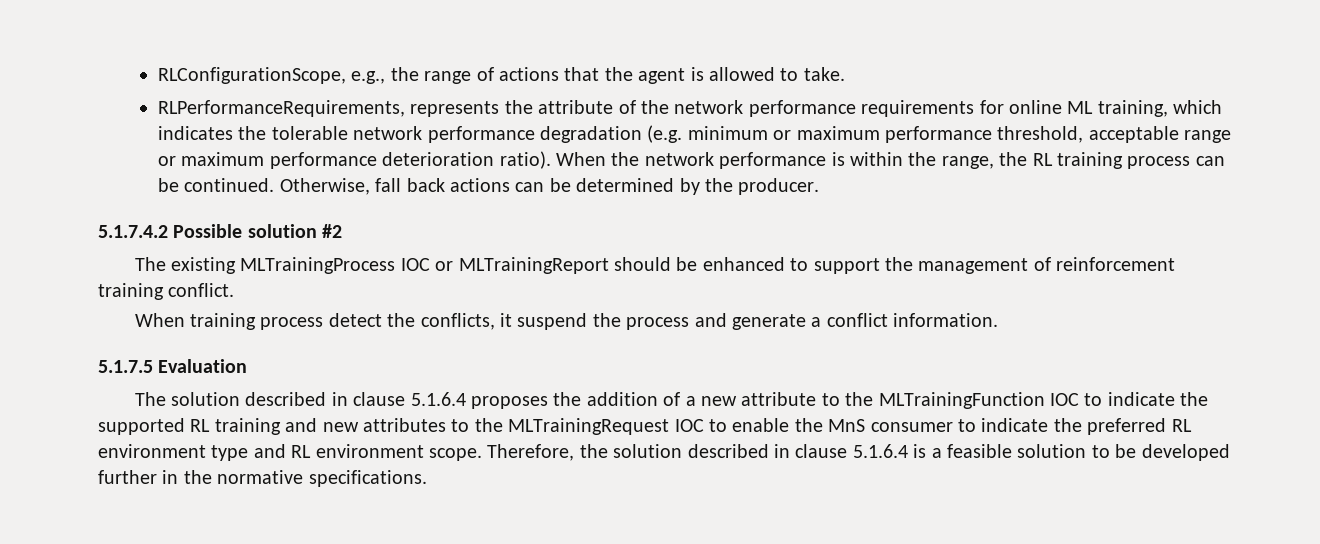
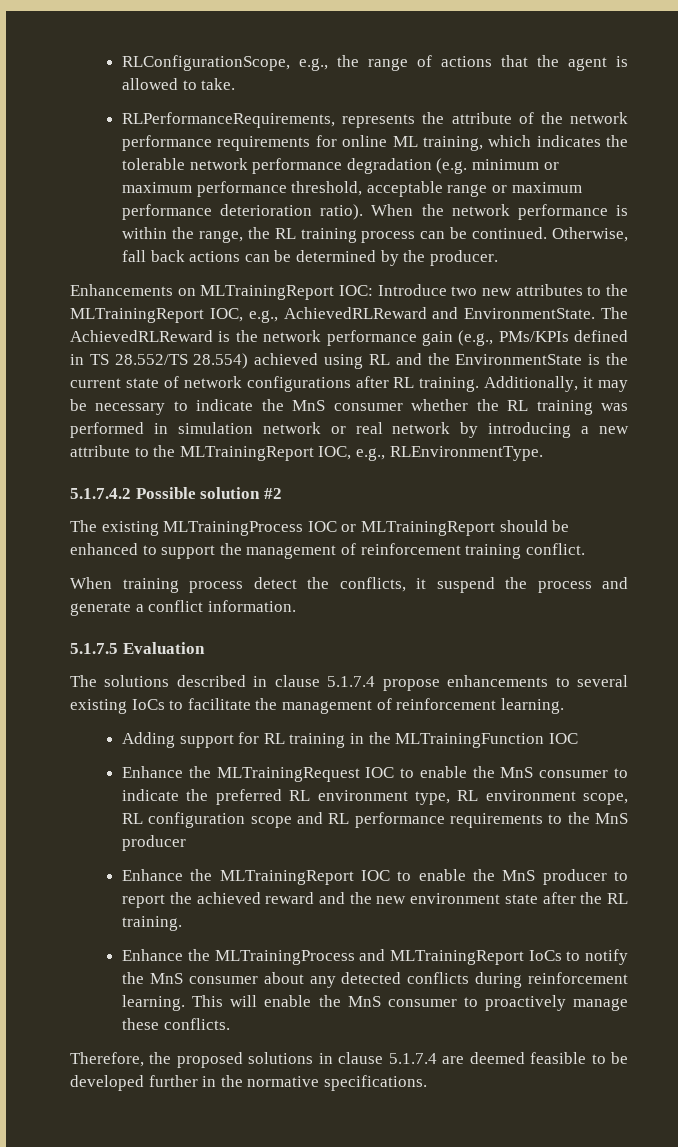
(820, 186) none -> [70,284,628,300] [70,307,628,323] [70,330,628,346] [70,353,628,369] [70,376,628,392] [70,399,628,415] [70,422,629,438] [70,445,543,461] // Enhancements on MLTrainingReport IOC: Introduce two new attributes to the MLTrainingReport IOC, e.g., AchievedRLReward and EnvironmentState. The AchievedRLReward is the network performance gain (e.g., PMs/KPIs defined in TS 28.552/TS 28.554) achieved using RL and the EnvironmentState is the current state of network configurations after RL training. Additionally, it may be necessary to indicate the MnS consumer whether the RL training was performed in simulation network or real network by introducing a new attribute to the MLTrainingReport IOC, e.g., RLEnvironmentType.
[170,392,1209,409] [98,418,470,435] solution described in clause 5.1.6.4 proposes the addition of a new attribute to the MLTrainingFunction IOC to indicate the supported RL training and new attributes to -> [104,675,628,691] [70,698,564,714] [122,732,578,748] [122,766,184,778] solutions described in clause 5.1.7.4 propose enhancements to several existing IoCs to facilitate the management of reinforcement learning. // Adding support for RL training in the MLTrainingFunction IOC // Enhance
[211,444,1087,461] type and RL environment scope. Therefore, the solution described in clause 5.1.6.4 is a feasible solution -> [414,790,628,805] [122,812,628,828] [122,835,187,851] [122,869,629,885] [122,892,628,908] [122,916,183,931] [122,949,628,965] [122,972,628,988] [122,995,629,1011] [122,1018,230,1030] [70,1052,587,1068] type, RL environment scope, RL configuration scope and RL performance requirements to the MnS producer // Enhance the MLTrainingReport IOC to enable the MnS producer to report the achieved reward and the new environment state after the RL training. // Enhance the MLTrainingProcess and MLTrainingReport IoCs to notify the MnS consumer about any detected conflicts during reinforcement learning. This will enable the MnS consumer to proactively manage these conflicts. // Therefore, the proposed solutions in clause 5.1.7.4 are deemed feasible

